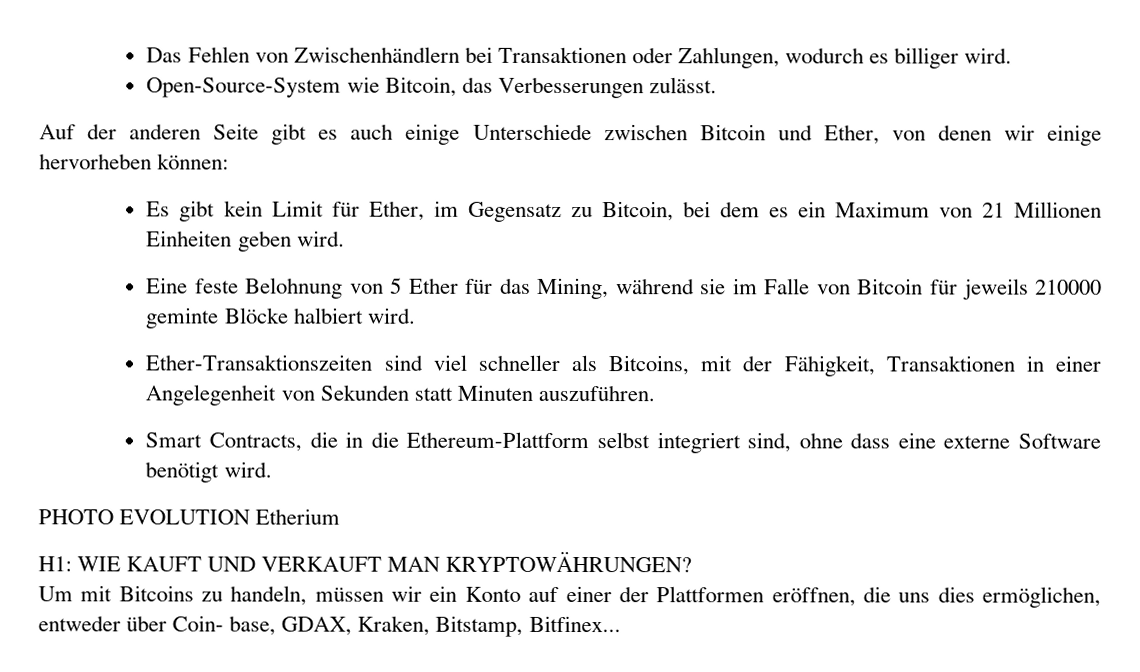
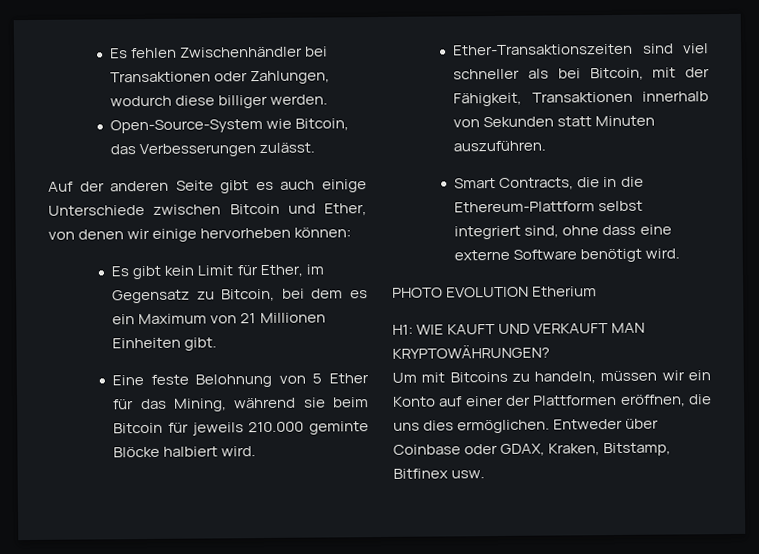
[146,46,460,63] Das Fehlen von Zwischenhändlern -> [110,46,304,59] Es fehlen Zwischenhändler
[869,47,1013,69] es billiger wird. -> [175,94,329,109] diese billiger werden.
[237,230,345,252] geben wird. -> [184,337,218,351] gibt.
[732,278,851,295] im Falle von -> [333,397,370,408] beim
[1034,279,1102,295] 210000 -> [248,421,305,433] 210.000
[608,355,690,376] Bitcoins, -> [557,67,644,81] bei Bitcoin,
[1025,355,1101,372] [145,384,277,406] in einer Angelegenheit -> [642,91,709,102] innerhalb
[982,586,1102,608] [38,615,277,636] ermöglichen, entweder über Coin- base, -> [457,418,660,434] [393,443,499,455] ermöglichen. Entweder über Coinbase oder
[528,615,621,633] Bitfinex... -> [393,468,486,479] Bitfinex usw.

